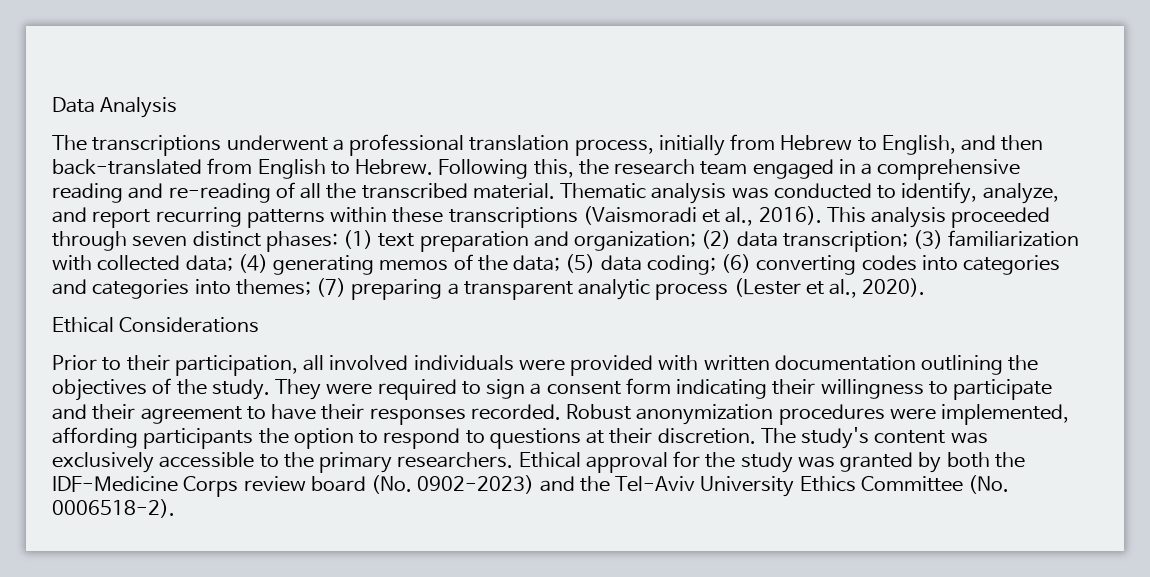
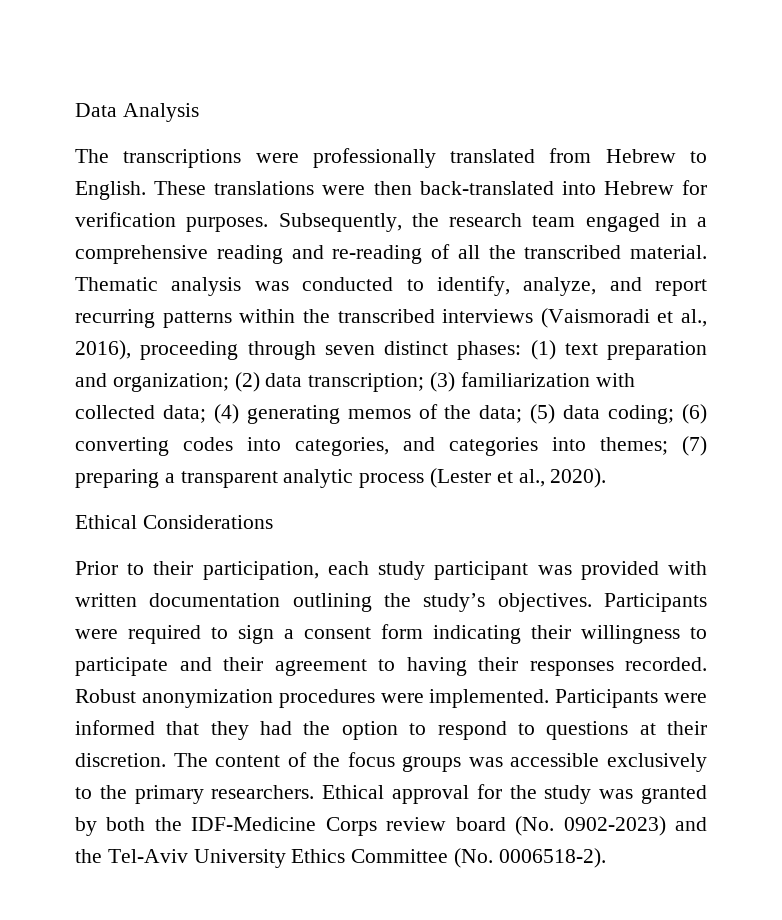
[226,134,1044,156] [52,158,574,179] underwent a professional translation process, initially from Hebrew to English, and then back-translated from English to Hebrew. Following this, -> [255,148,707,168] [75,180,707,200] [75,212,402,232] were professionally translated from Hebrew to English. These translations were then back-translated into Hebrew for verification purposes. Subsequently,
[392,206,1051,228] these transcriptions (Vaismoradi et al., 2016). This analysis proceeded -> [302,308,707,328] [75,340,239,360] the transcribed interviews (Vaismoradi et al., 2016), proceeding
[963,255,1061,275] categories -> [295,437,389,456] categories,
[303,355,565,371] all involved individuals were -> [327,561,572,580] each study participant was
[52,378,322,401] objectives of the study. They -> [423,593,707,612] study’s objectives. Participants
[271,404,317,420] have -> [406,657,467,676] having
[941,404,1070,425] [52,427,254,449] implemented, affording participants -> [429,689,707,708] [75,720,293,740] implemented. Participants were informed that they had
[801,427,988,449] [52,452,255,473] study's content was exclusively accessible -> [215,752,707,772] content of the focus groups was accessible exclusively

